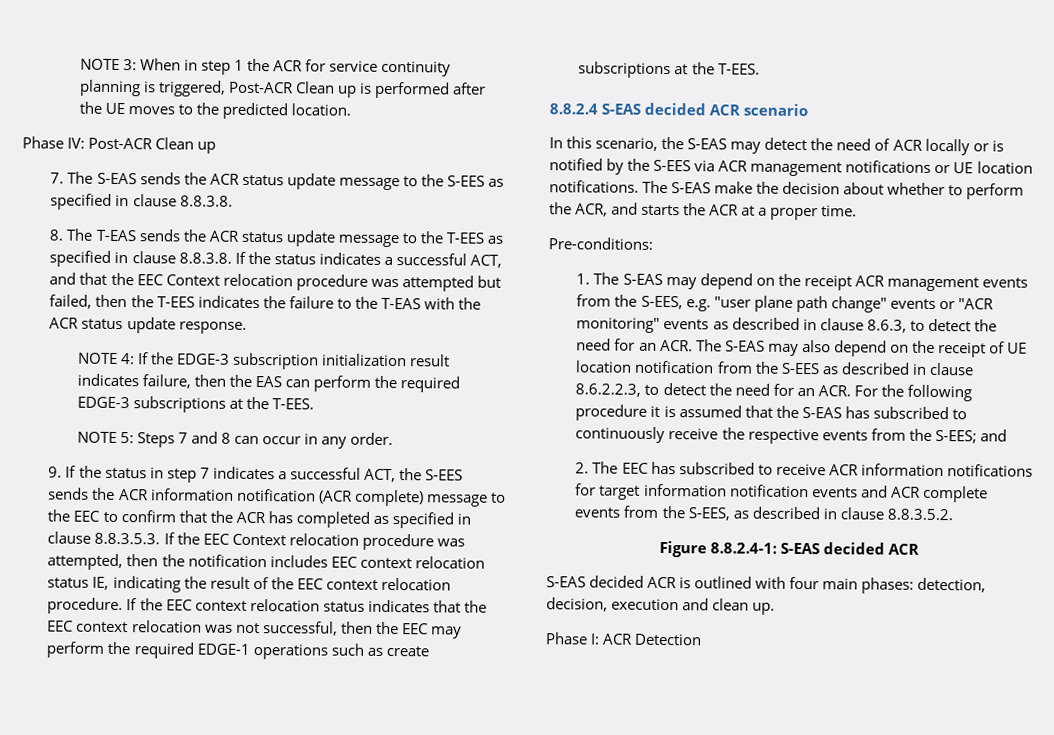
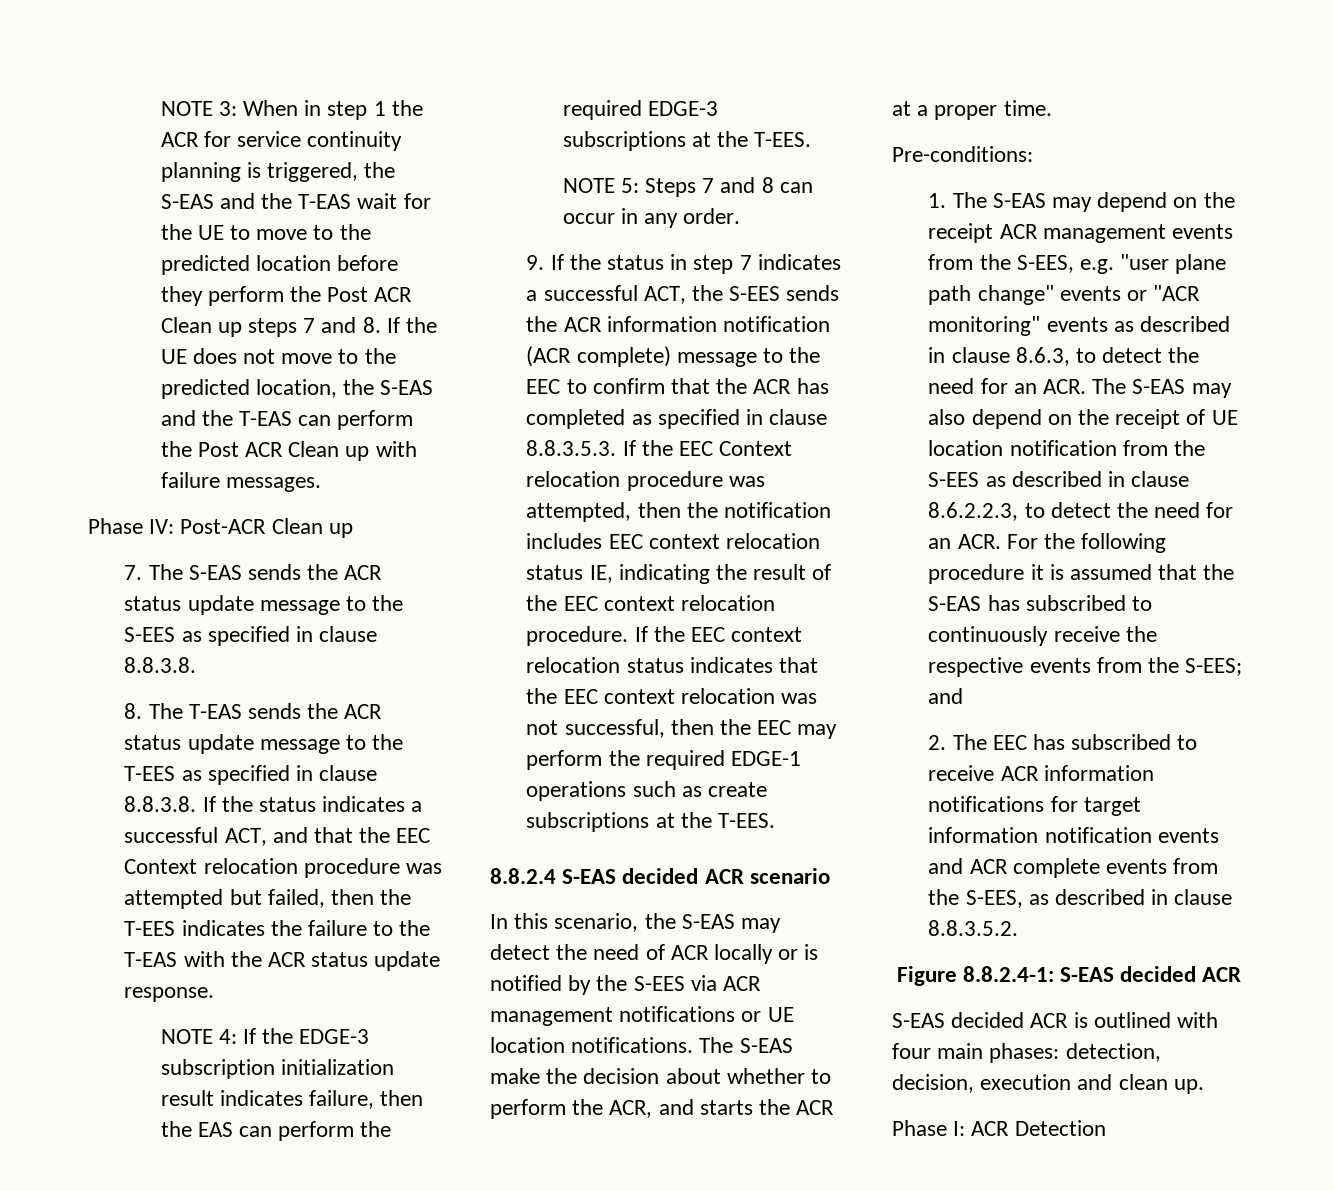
[228,81,487,99] [78,101,352,120] Post-ACR Clean up is performed after the UE moves to the predicted location. -> [364,162,396,178] [160,193,431,209] [160,224,371,240] [160,255,398,275] [160,286,413,306] [160,317,438,337] [160,348,396,364] [160,379,434,399] [160,410,414,430] [160,441,417,461] [160,472,321,492] the S-EAS and the T-EAS wait for the UE to move to the predicted location before they perform the Post ACR Clean up steps 7 and 8. If the UE does not move to the predicted location, the S-EAS and the T-EAS can perform the Post ACR Clean up with failure messages.

